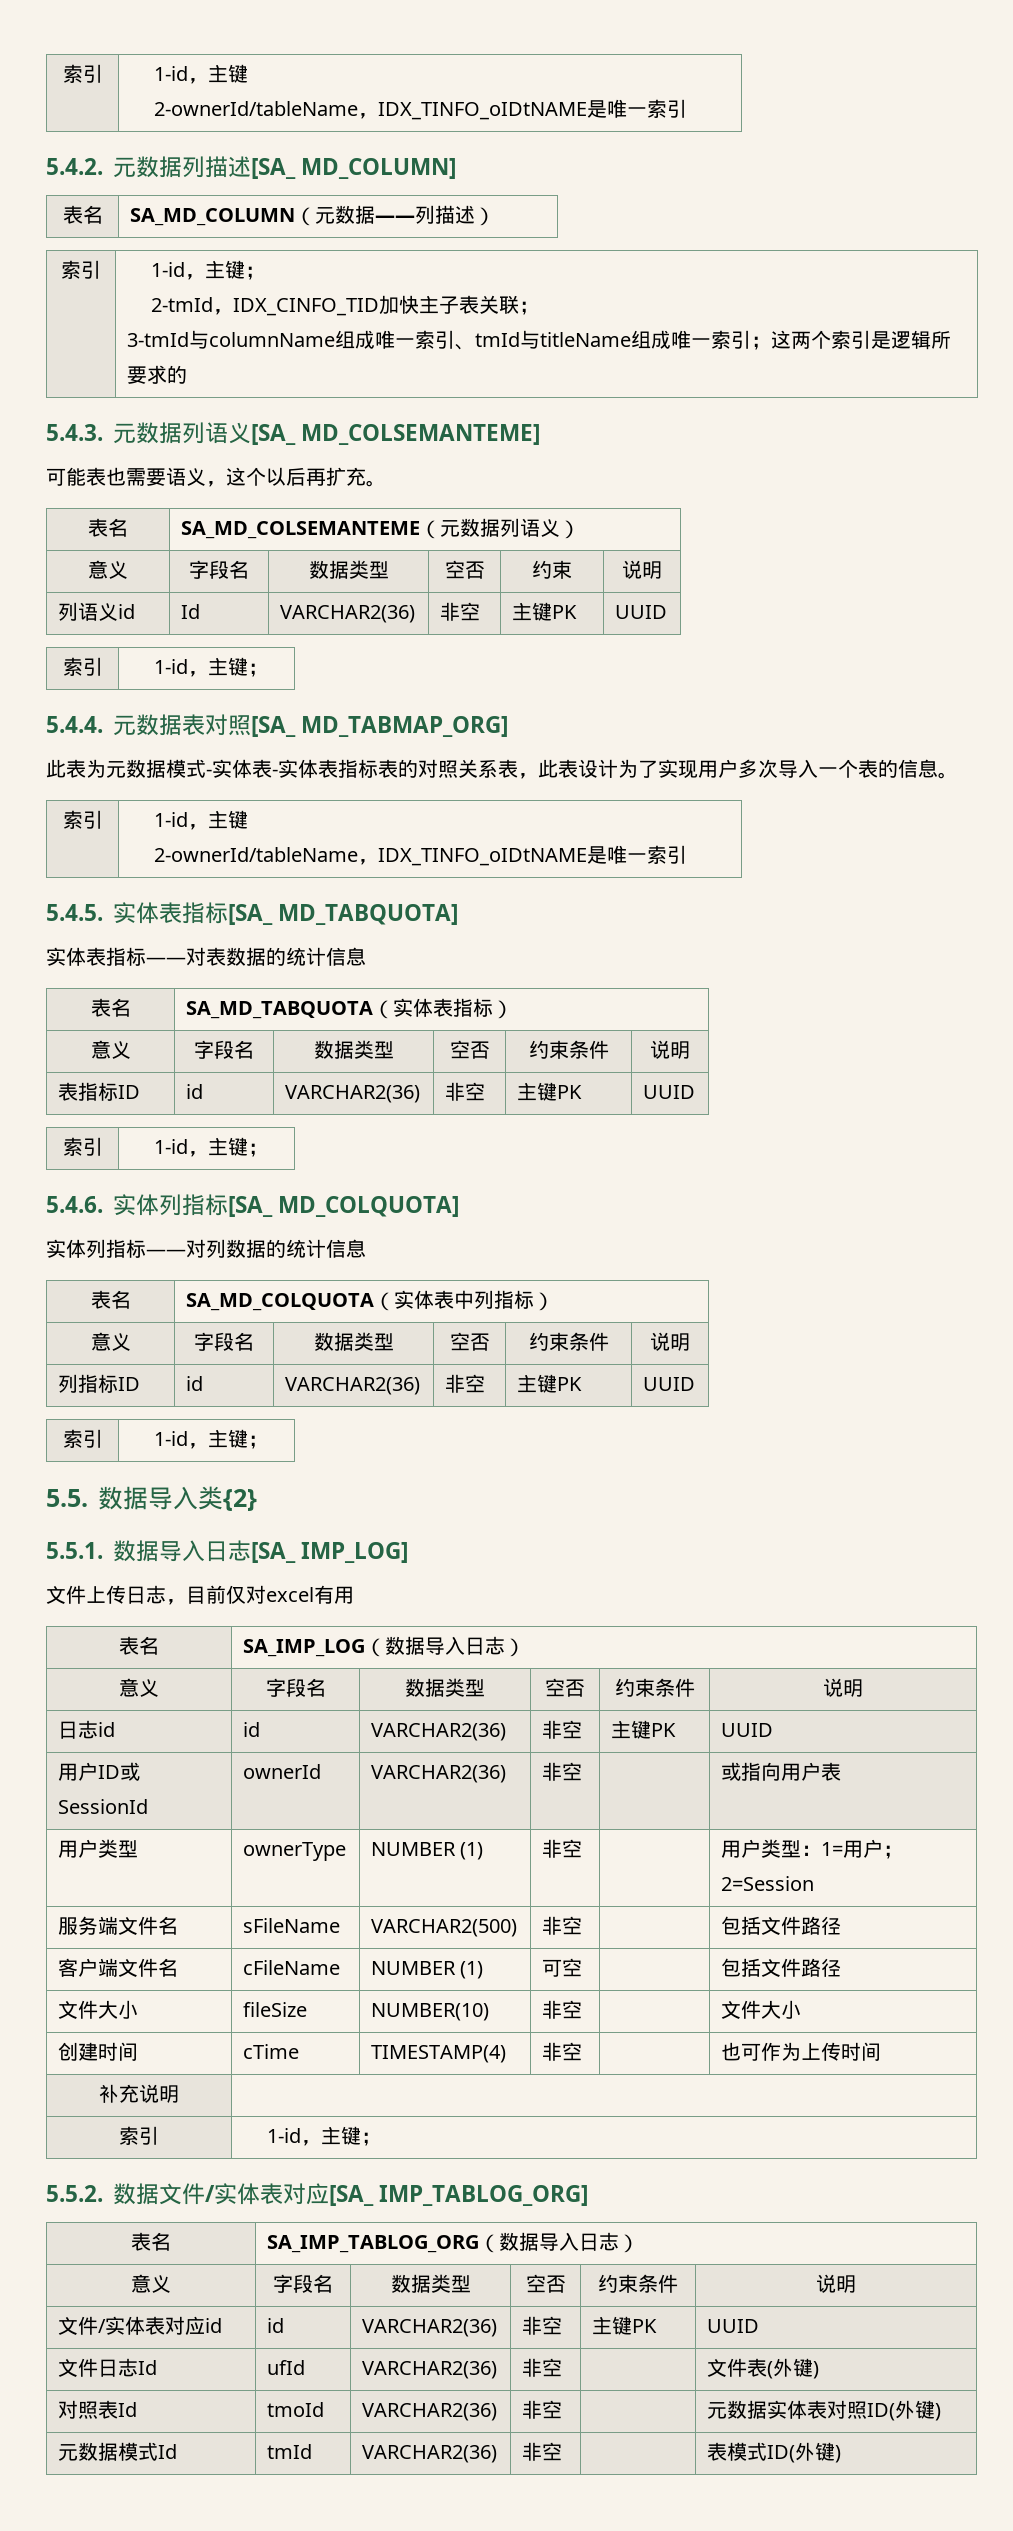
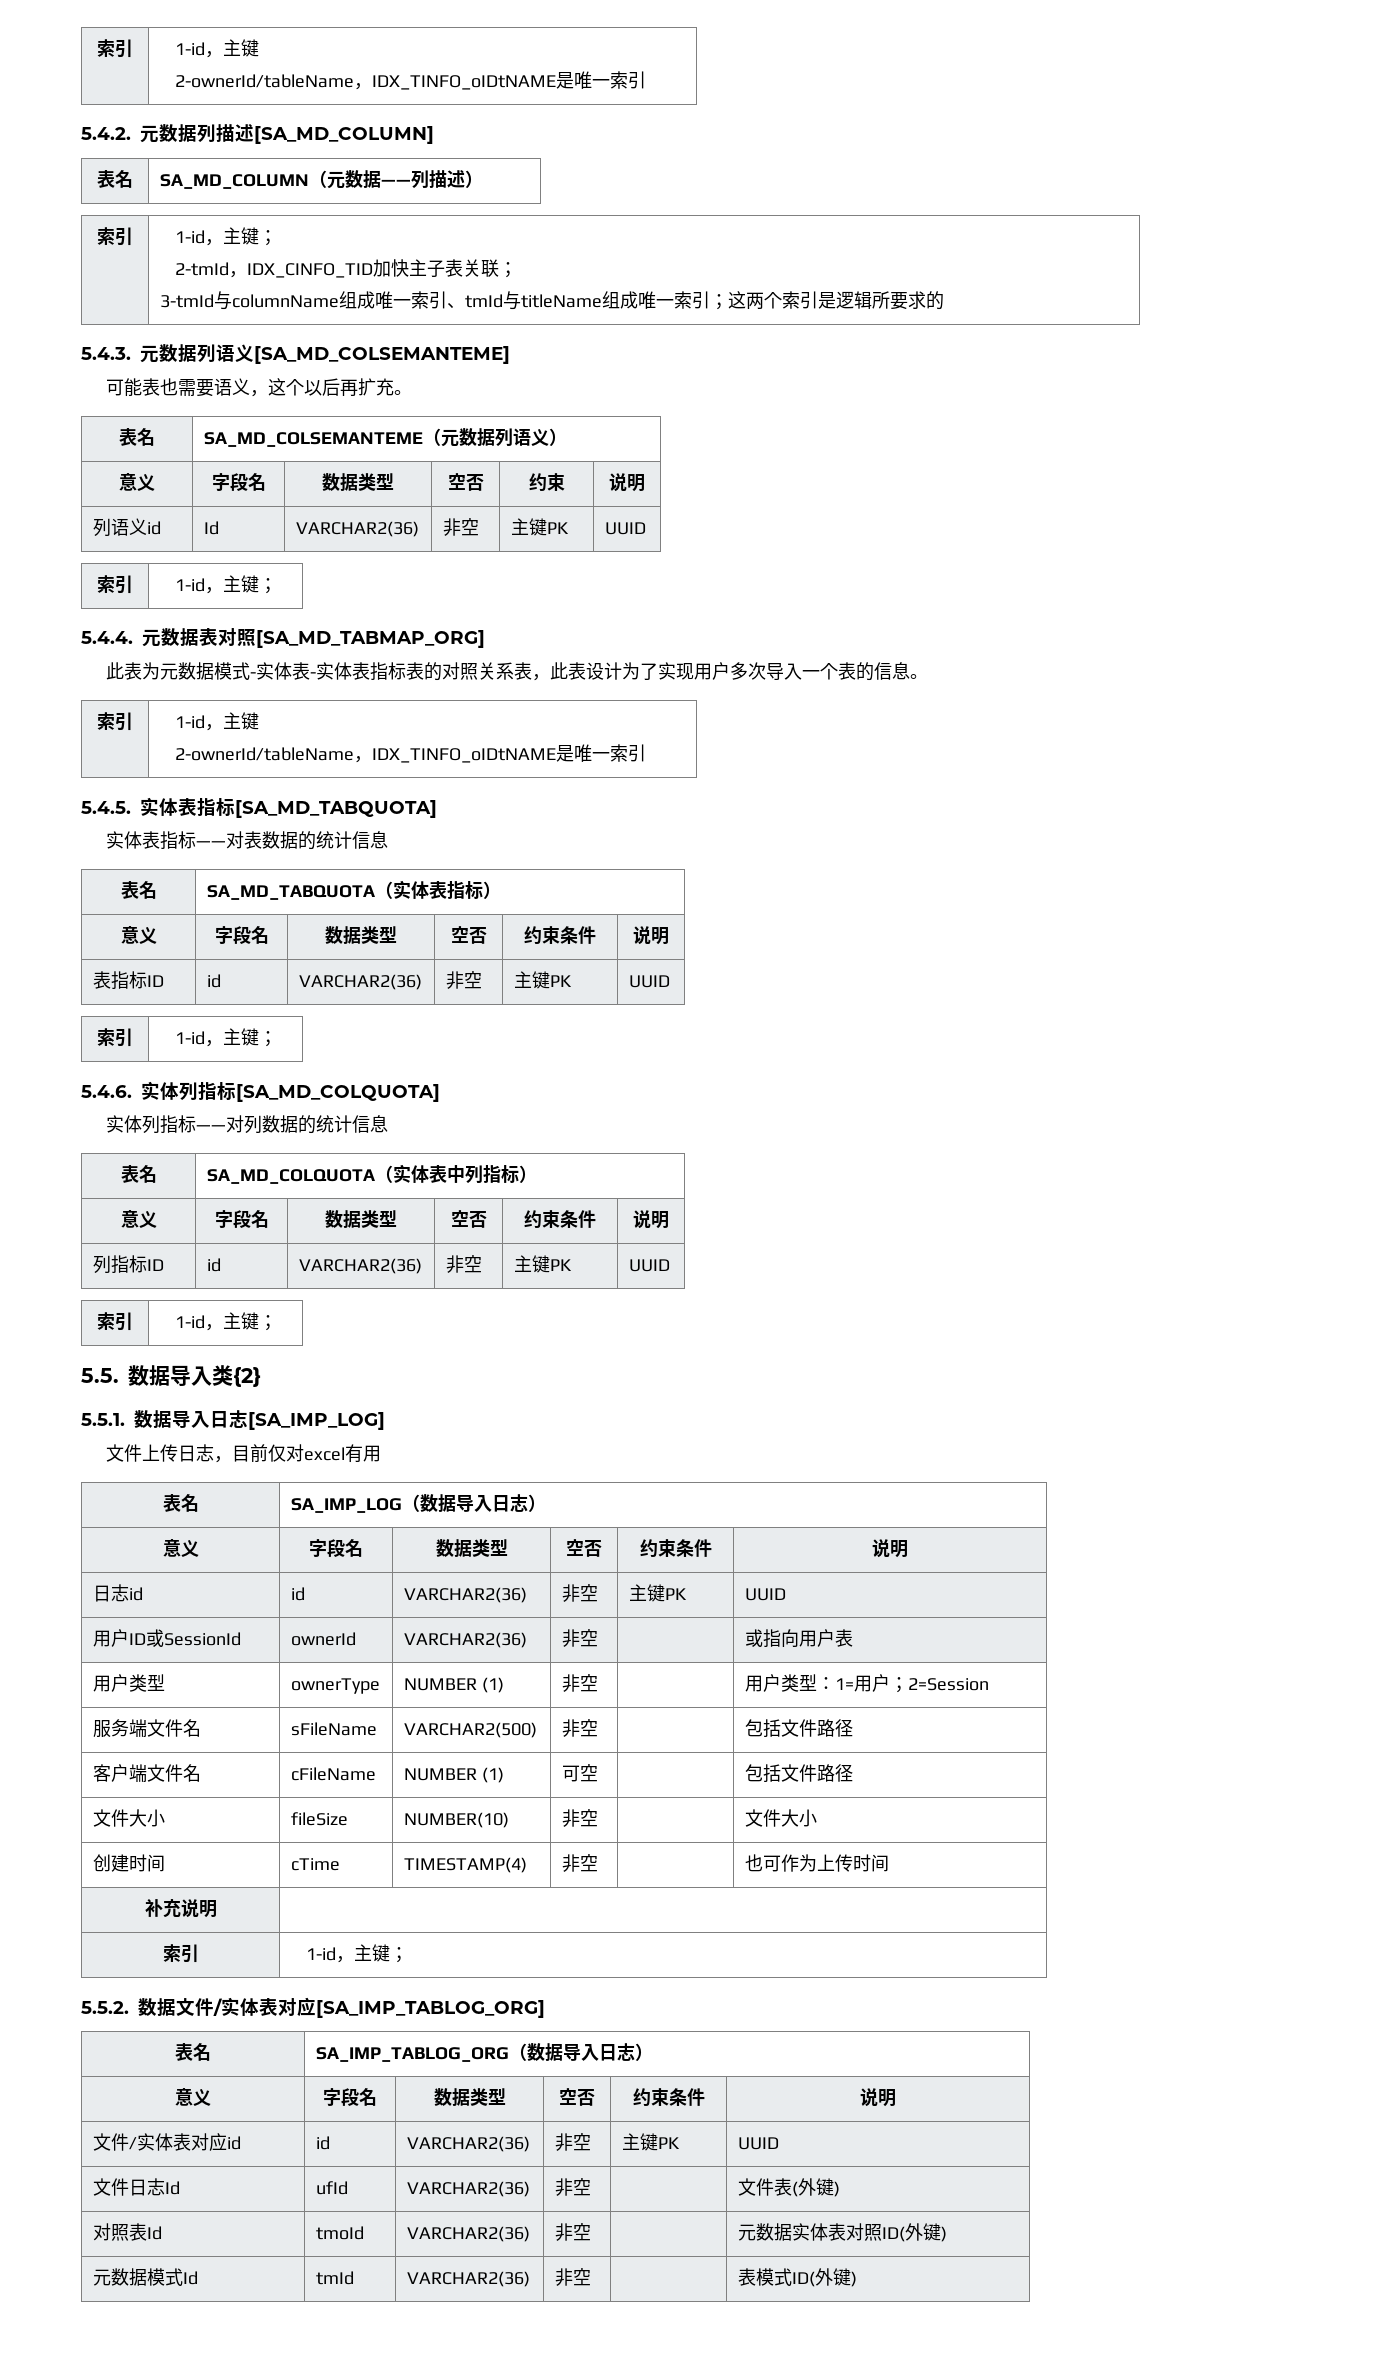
[251,158,457,179] [SA_ MD_COLUMN] -> [254,126,434,144] [SA_MD_COLUMN]
[251,424,541,445] [SA_ MD_COLSEMANTEME] -> [254,346,510,364] [SA_MD_COLSEMANTEME]
[251,716,509,737] [SA_ MD_TABMAP_ORG] -> [256,630,485,648] [SA_MD_TABMAP_ORG]
[228,904,459,925] [SA_ MD_TABQUOTA] -> [235,800,437,818] [SA_MD_TABQUOTA]
[228,1196,460,1217] [SA_ MD_COLQUOTA] -> [236,1084,440,1102] [SA_MD_COLQUOTA]
[251,1542,409,1563] [SA_ IMP_LOG] -> [248,1412,385,1430] [SA_IMP_LOG]
[329,2185,589,2206] [SA_ IMP_TABLOG_ORG] -> [316,2000,545,2018] [SA_IMP_TABLOG_ORG]

